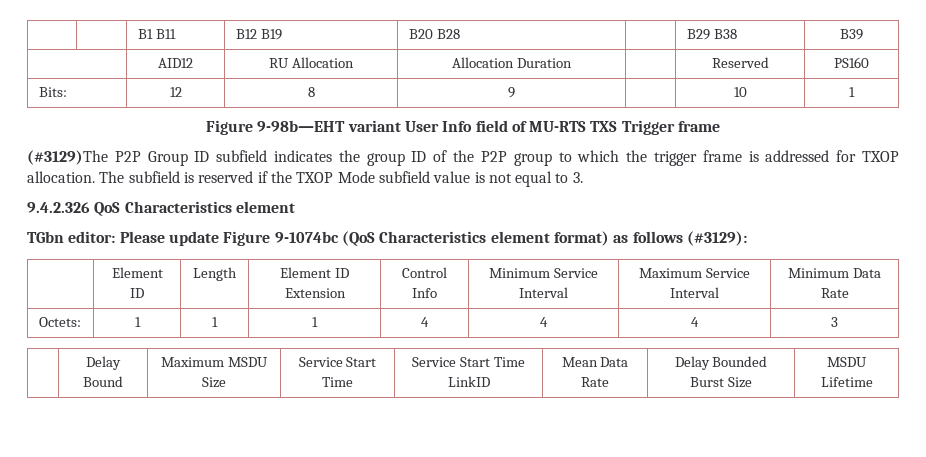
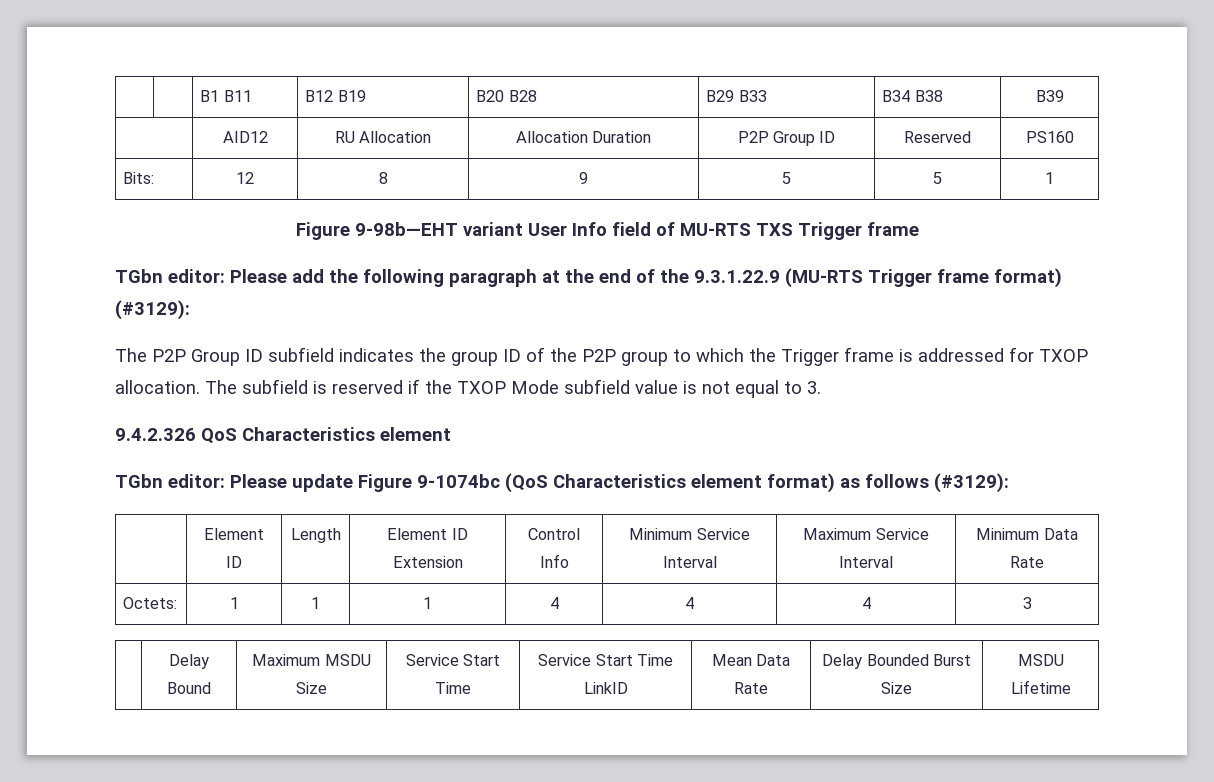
[686,29,710,40] | B29 -> [706,90,767,102] [882,90,911,102] B29 B33 | B34
(572, 63) none -> [737,131,836,146] P2P Group ID
[733,87,747,97] | 10 -> [782,172,791,184] [933,172,942,184] 5 | 5
[27,150,108,165] (#3129)The -> [115,268,1062,288] [115,300,190,320] [115,348,147,362] TGbn editor: Please add the following paragraph at the end of the 9.3.1.22.9 (MU-RTS Trigger frame format) (#3129): // The
[653,151,697,166] trigger -> [781,349,839,366] Trigger

